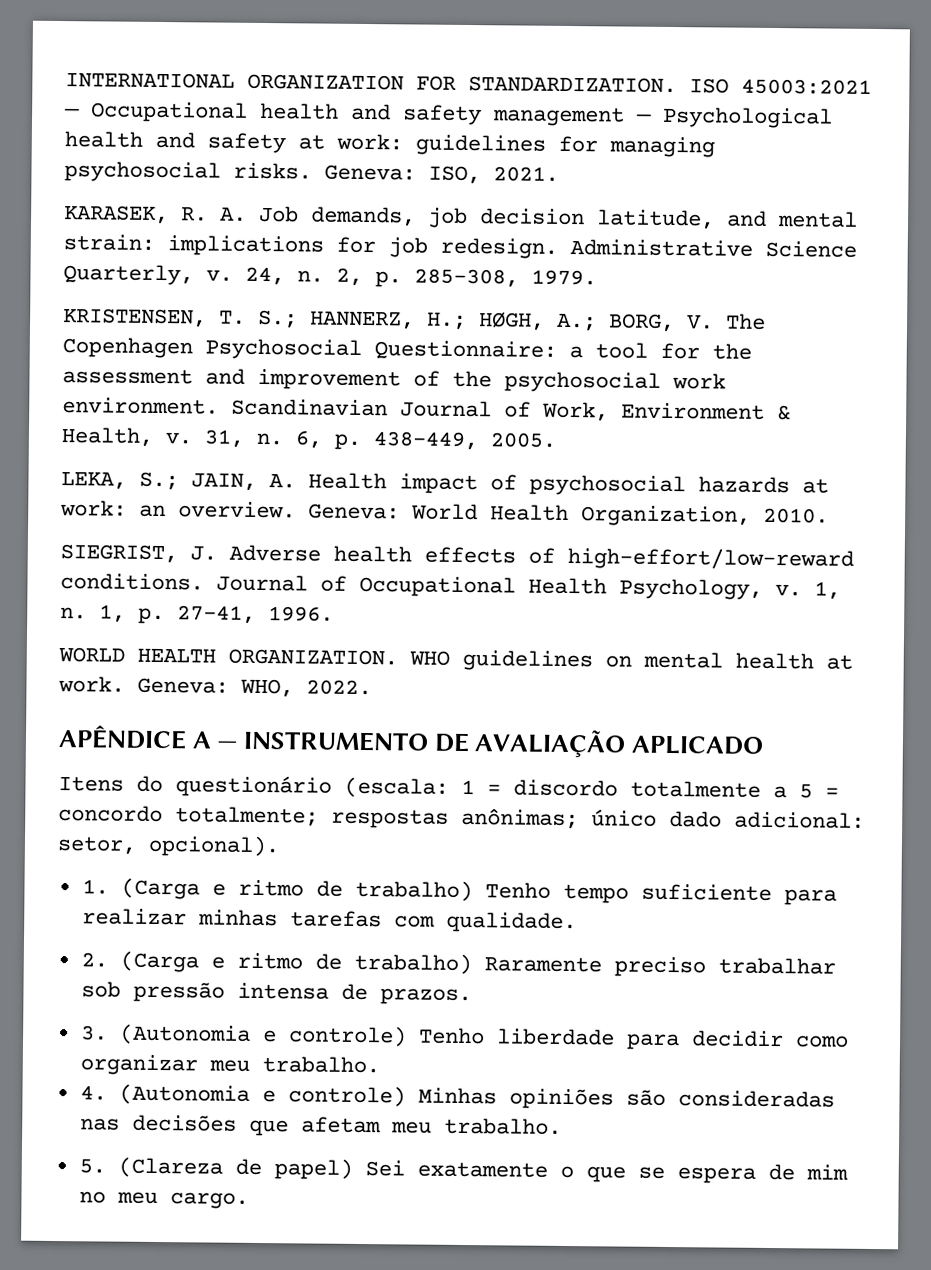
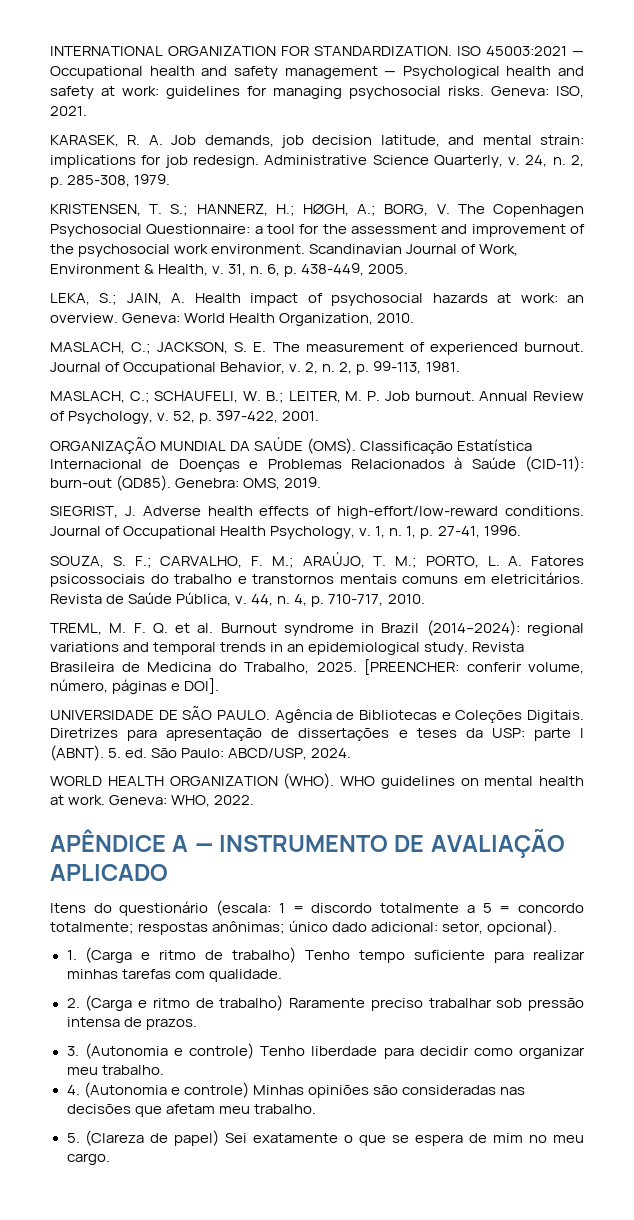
(829, 515) none -> [50,342,584,355] [50,361,460,375] [50,391,585,403] [50,410,320,424] [50,437,533,454] [50,456,584,472] [50,475,322,491] // MASLACH, C.; JACKSON, S. E. The measurement of experienced burnout. Journal of Occupational Behavior, v. 2, n. 2, p. 99-113, 1981. // MASLACH, C.; SCHAUFELI, W. B.; LEITER, M. P. Job burnout. Annual Review of Psychology, v. 52, p. 397-422, 2001. // ORGANIZAÇÃO MUNDIAL DA SAÚDE (OMS). Classificação Estatística Internacional de Doenças e Problemas Relacionados à Saúde (CID-11): burn-out (QD85). Genebra: OMS, 2019.
(334, 614) none -> [50,552,584,568] [50,572,584,587] [50,592,425,607] [50,620,584,636] [50,642,525,655] [50,659,584,675] [50,678,220,694] [50,706,585,723] [50,728,585,741] [50,745,352,761] // SOUZA, S. F.; CARVALHO, F. M.; ARAÚJO, T. M.; PORTO, L. A. Fatores psicossociais do trabalho e transtornos mentais comuns em eletricitários. Revista de Saúde Pública, v. 44, n. 4, p. 710-717, 2010. // TREML, M. F. Q. et al. Burnout syndrome in Brazil (2014–2024): regional variations and temporal trends in an epidemiological study. Revista Brasileira de Medicina do Trabalho, 2025. [PREENCHER: conferir volume, número, páginas e DOI]. // UNIVERSIDADE DE SÃO PAULO. Agência de Bibliotecas e Coleções Digitais. Diretrizes para apresentação de dissertações e teses da USP: parte I (ABNT). 5. ed. São Paulo: ABCD/USP, 2024.
[228,648,398,666] ORGANIZATION. -> [169,773,335,789] ORGANIZATION (WHO).

